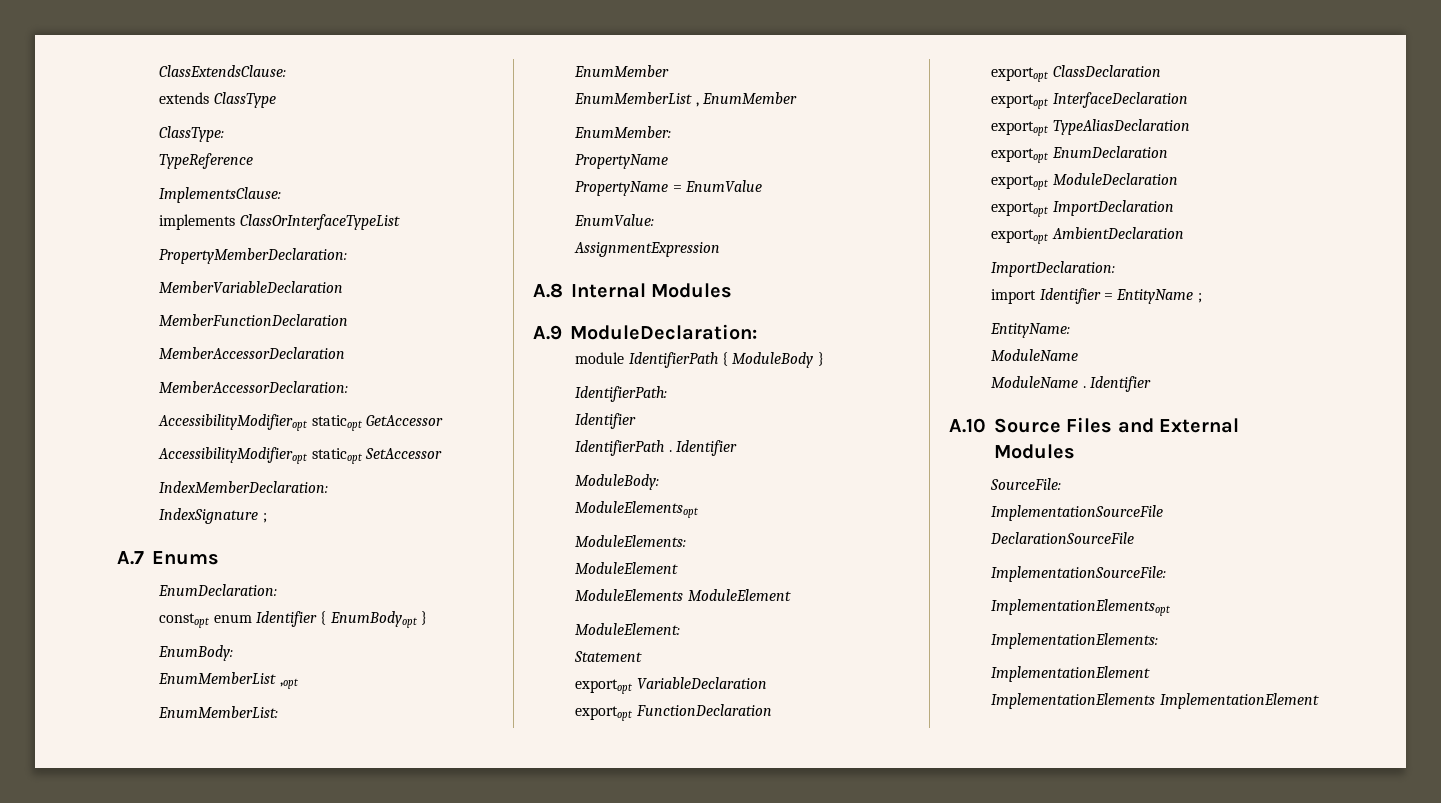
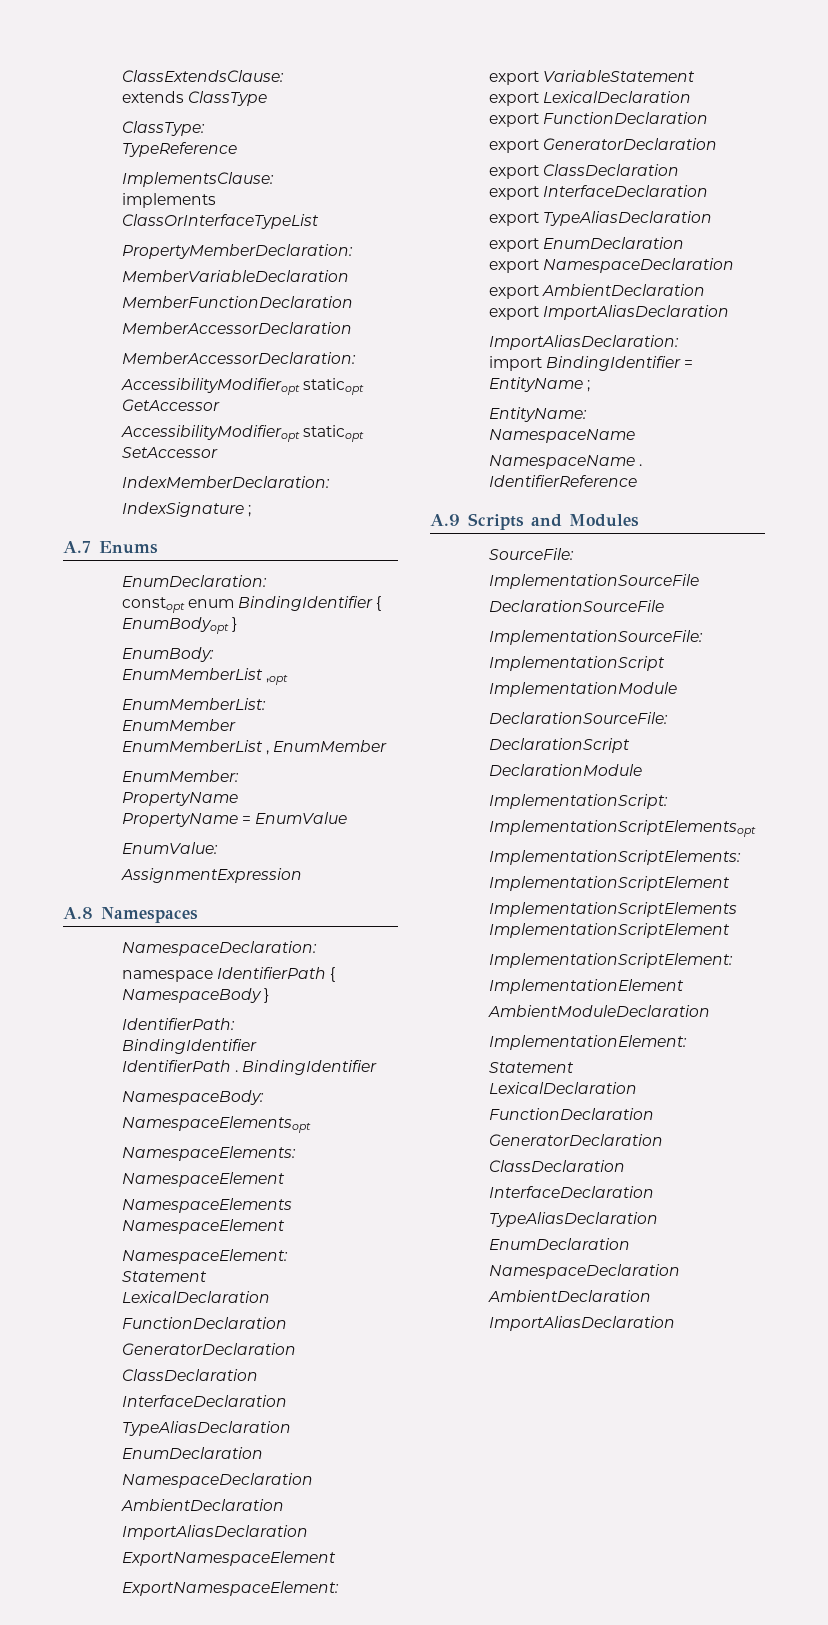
[256,611,318,627] Identifier -> [238,596,374,611] BindingIdentifier
[571,283,733,298] [533,324,757,340] [575,352,625,364] Internal Modules // A.9 ModuleDeclaration: // module -> [100,907,198,923] [121,941,317,956] [121,970,213,982] Namespaces // NamespaceDeclaration: // namespace
[732,352,814,368] ModuleBody -> [121,988,262,1003] NamespaceBody
[575,413,637,429] Identifier -> [121,1039,257,1054] BindingIdentifier
[676,440,738,456] [575,474,660,490] [575,501,699,518] [575,535,687,547] [575,562,679,574] [575,589,791,601] [575,623,681,635] [574,651,643,662] [575,677,767,694] [575,704,772,721] [991,65,1161,82] [991,92,1188,109] [991,119,1190,136] [991,146,1168,163] [991,173,1178,190] [991,200,1174,217] [991,227,1184,244] [991,261,1116,277] Identifier // ModuleBody: // ModuleElementsopt // ModuleElements: // ModuleElement // ModuleElements ModuleElement // ModuleElement: // Statement // exportopt VariableDeclaration // exportopt FunctionDeclaration // exportopt ClassDeclaration // exportopt InterfaceDeclaration // exportopt TypeAliasDeclaration // exportopt EnumDeclaration // exportopt ModuleDeclaration // exportopt ImportDeclaration // exportopt AmbientDeclaration // ImportDeclaration: -> [242,1060,378,1075] [121,1090,264,1105] [121,1116,311,1133] [121,1146,296,1161] [121,1172,285,1187] [121,1198,292,1213] [121,1219,285,1234] [121,1249,288,1264] [121,1271,207,1282] [121,1291,270,1303] [121,1317,287,1329] [121,1343,296,1355] [121,1369,258,1381] [121,1395,287,1407] [121,1421,291,1436] [121,1447,263,1459] [121,1473,313,1488] [120,1499,284,1511] [121,1525,308,1540] [121,1551,336,1566] [121,1581,339,1596] [488,70,696,85] [488,91,692,106] [488,112,709,127] [488,138,718,153] [488,164,680,179] [488,185,709,200] [488,211,713,226] [488,237,685,252] [488,258,735,273] [488,284,706,299] [488,305,730,320] [488,335,679,350] BindingIdentifier // NamespaceBody: // NamespaceElementsopt // NamespaceElements: // NamespaceElement // NamespaceElements NamespaceElement // NamespaceElement: // Statement // LexicalDeclaration // FunctionDeclaration // GeneratorDeclaration // ClassDeclaration // InterfaceDeclaration // TypeAliasDeclaration // EnumDeclaration // NamespaceDeclaration // AmbientDeclaration // ImportAliasDeclaration // ExportNamespaceElement // ExportNamespaceElement: // export VariableStatement // export LexicalDeclaration // export FunctionDeclaration // export GeneratorDeclaration // export ClassDeclaration // export InterfaceDeclaration // export TypeAliasDeclaration // export EnumDeclaration // export NamespaceDeclaration // export AmbientDeclaration // export ImportAliasDeclaration // ImportAliasDeclaration:
[1039,288,1101,304] Identifier -> [546,356,682,371] BindingIdentifier
[991,349,1079,361] [991,376,1152,392] [949,417,1240,433] ModuleName // ModuleName . Identifier // A.10 Source Files and External -> [488,429,635,443] [488,455,643,469] [488,475,637,487] [430,513,562,530] NamespaceName // NamespaceName . IdentifierReference // A.9 Scripts and
[991,599,1171,616] [991,633,1159,649] [991,666,1151,682] [991,693,1319,709] ImplementationElementsopt // ImplementationElements: // ImplementationElement // ImplementationElements ImplementationElement -> [488,656,665,671] [488,682,677,697] [488,712,668,724] [488,738,630,753] [488,764,642,776] [488,794,668,809] [488,820,756,837] [488,850,741,865] [488,876,730,891] [488,902,737,917] [488,923,730,938] [488,953,733,968] [488,979,684,994] [487,1005,710,1017] [488,1035,687,1050] [488,1062,574,1073] [488,1082,637,1094] [488,1108,654,1120] [488,1134,663,1146] [488,1160,625,1172] [488,1186,654,1198] [488,1212,658,1227] [488,1238,630,1250] [488,1264,680,1279] [487,1290,651,1302] [488,1316,675,1331] ImplementationScript // ImplementationModule // DeclarationSourceFile: // DeclarationScript // DeclarationModule // ImplementationScript: // ImplementationScriptElementsopt // ImplementationScriptElements: // ImplementationScriptElement // ImplementationScriptElements ImplementationScriptElement // ImplementationScriptElement: // ImplementationElement // AmbientModuleDeclaration // ImplementationElement: // Statement // LexicalDeclaration // FunctionDeclaration // GeneratorDeclaration // ClassDeclaration // InterfaceDeclaration // TypeAliasDeclaration // EnumDeclaration // NamespaceDeclaration // AmbientDeclaration // ImportAliasDeclaration

